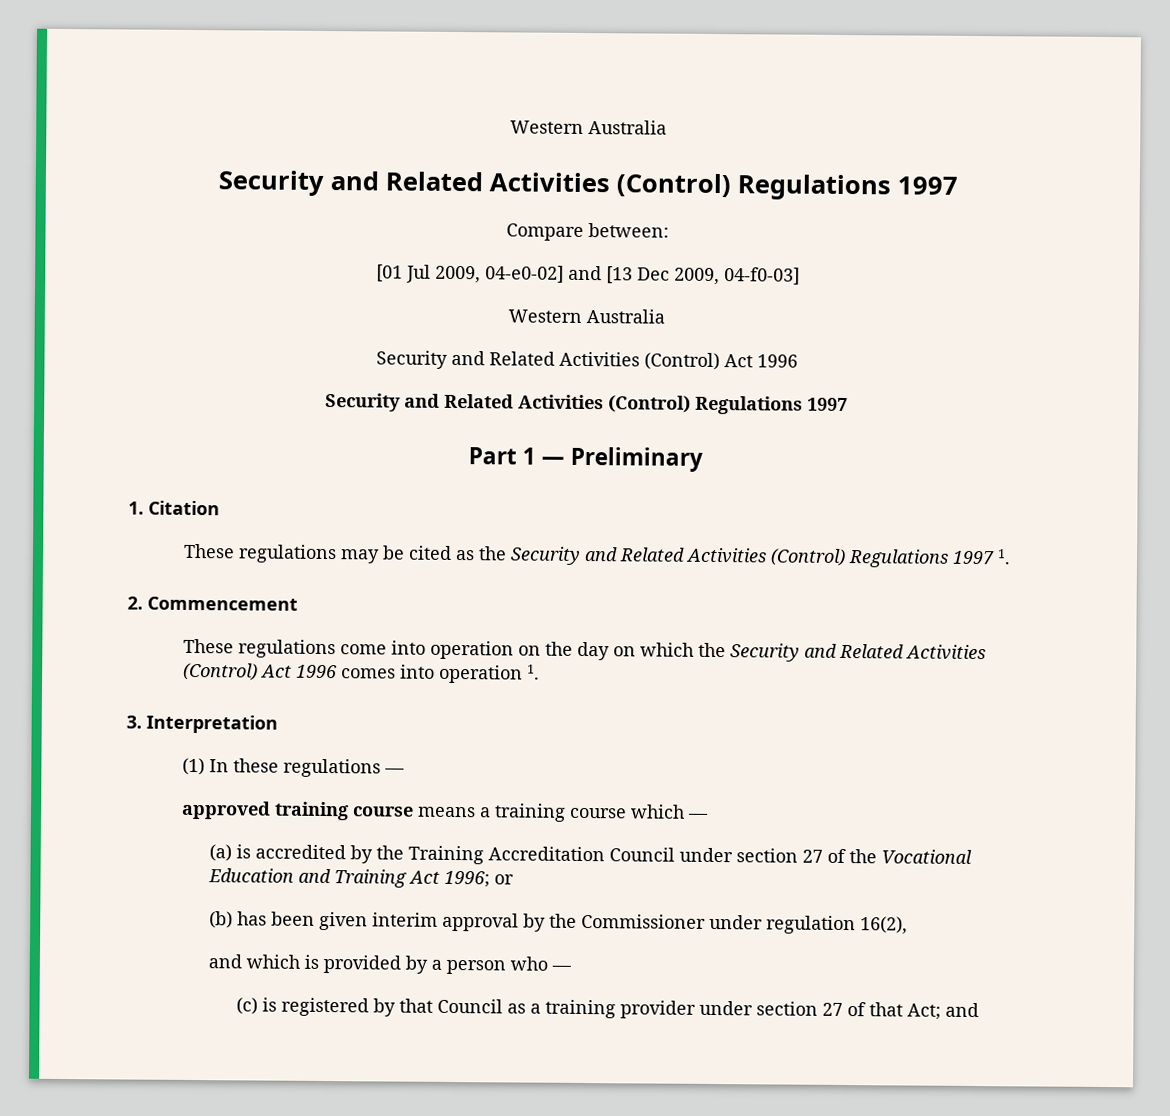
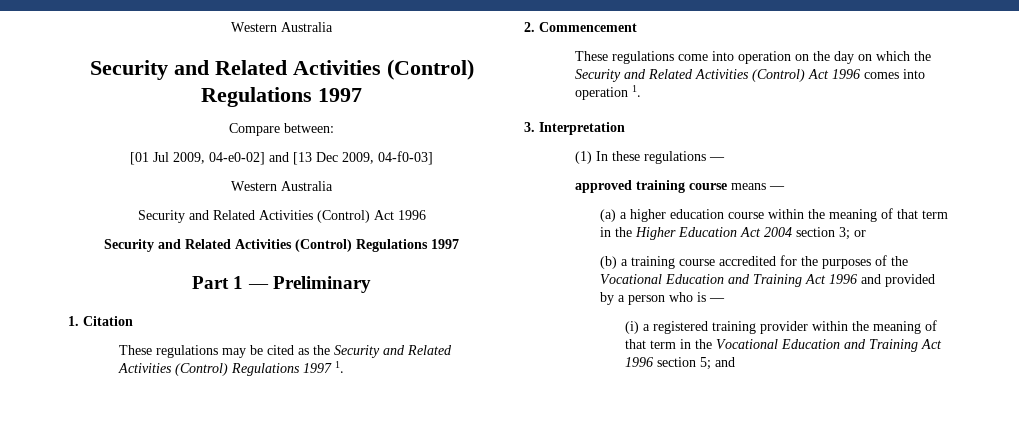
[480,803,710,822] [209,844,824,865] a training course which — // (a) is accredited by the Training Accreditation Council under section 27 -> [768,186,785,190] [599,208,948,222] [599,227,866,240] [599,255,871,269] — // (a) a higher education course within the meaning of that term in the Higher Education Act 2004 section 3; or // (b) a training course accredited for the purposes
[444,870,515,888] [209,911,909,935] [208,954,320,969] 1996; or // (b) has been given interim approval by the Commissioner under regulation 16(2), // and which is -> [828,274,881,284] 1996 and
[551,965,573,971] [236,997,942,1020] — // (c) is registered by that Council as a training provider under section 27 of that Act; -> [696,292,725,302] [625,320,938,334] [625,339,943,352] [625,357,712,370] is — // (i) a registered training provider within the meaning of that term in the Vocational Education and Training Act 1996 section 5;

